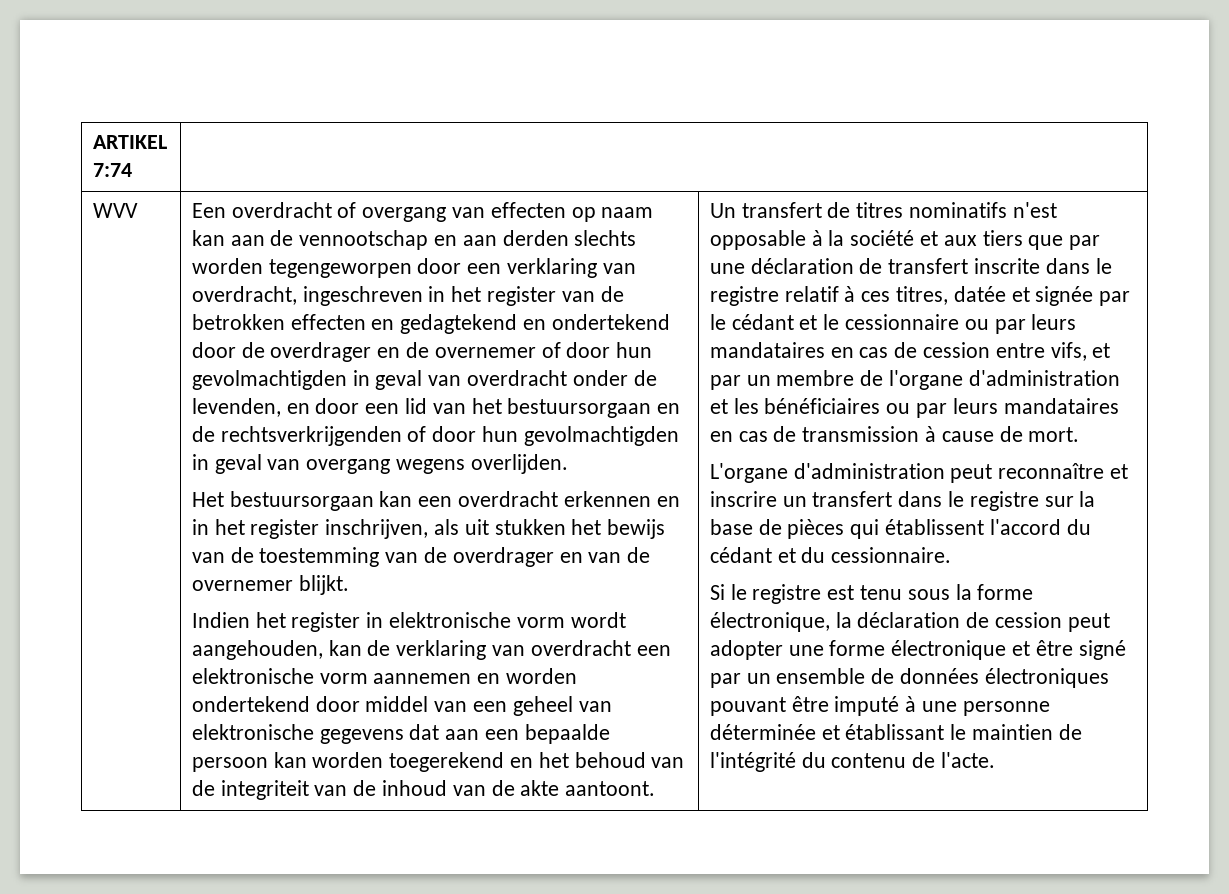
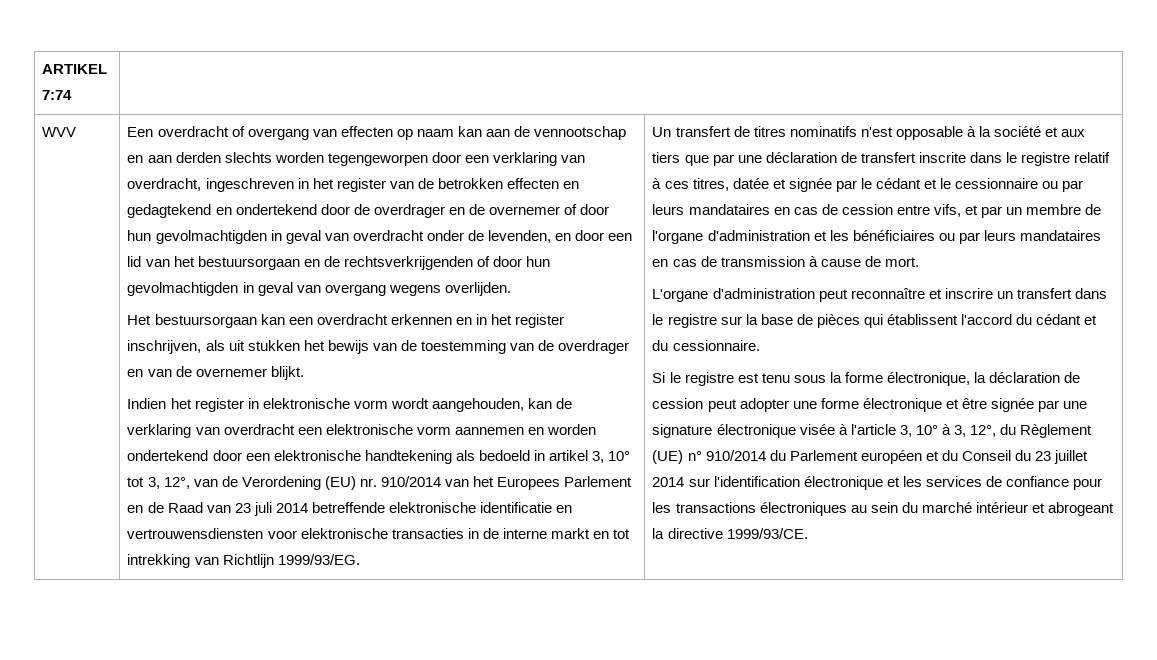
[365,696,612,716] [191,724,610,744] [191,752,685,772] [191,780,656,800] middel van een geheel van elektronische gegevens dat aan een bepaalde persoon kan worden toegerekend en het behoud van de integriteit van de inhoud van de akte aantoont. -> [245,450,630,464] [127,476,633,490] [127,502,572,516] [127,528,630,539] [127,554,360,568] een elektronische handtekening als bedoeld in artikel 3, 10° tot 3, 12°, van de Verordening (EU) nr. 910/2014 van het Europees Parlement en de Raad van 23 juli 2014 betreffende elektronische identificatie en vertrouwensdiensten voor elektronische transacties in de interne markt en tot intrekking van Richtlijn 1999/93/EG.
[1078,640,1126,660] [709,668,1109,688] [709,696,1050,716] [709,724,1082,740] [709,752,995,772] signé par un ensemble de données électroniques pouvant être imputé à une personne déterminée et établissant le maintien de l'intégrité du contenu de l'acte. -> [990,398,1087,412] [652,424,1093,438] [652,450,1089,464] [652,476,1102,490] [652,502,1114,516] [652,528,808,539] signée par une signature électronique visée à l'article 3, 10° à 3, 12°, du Règlement (UE) n° 910/2014 du Parlement européen et du Conseil du 23 juillet 2014 sur l'identification électronique et les services de confiance pour les transactions électroniques au sein du marché intérieur et abrogeant la directive 1999/93/CE.

